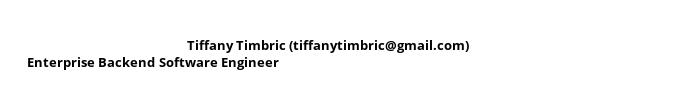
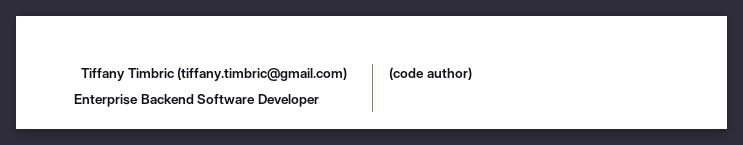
[289,40,470,53] (tiffanytimbric@gmail.com) -> [177,67,348,81] (tiffany.timbric@gmail.com)
[221,57,280,70] Engineer -> [257,94,319,107] [389,67,472,80] Developer (code author)

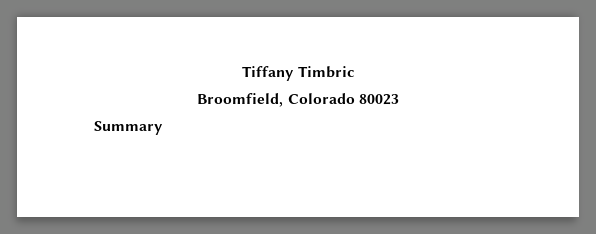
[177,67,348,81] [74,94,319,107] [389,67,472,80] (tiffany.timbric@gmail.com) // Enterprise Backend Software Developer (code author) -> [197,93,399,107] [94,121,163,135] // Broomfield, Colorado 80023 // Summary

